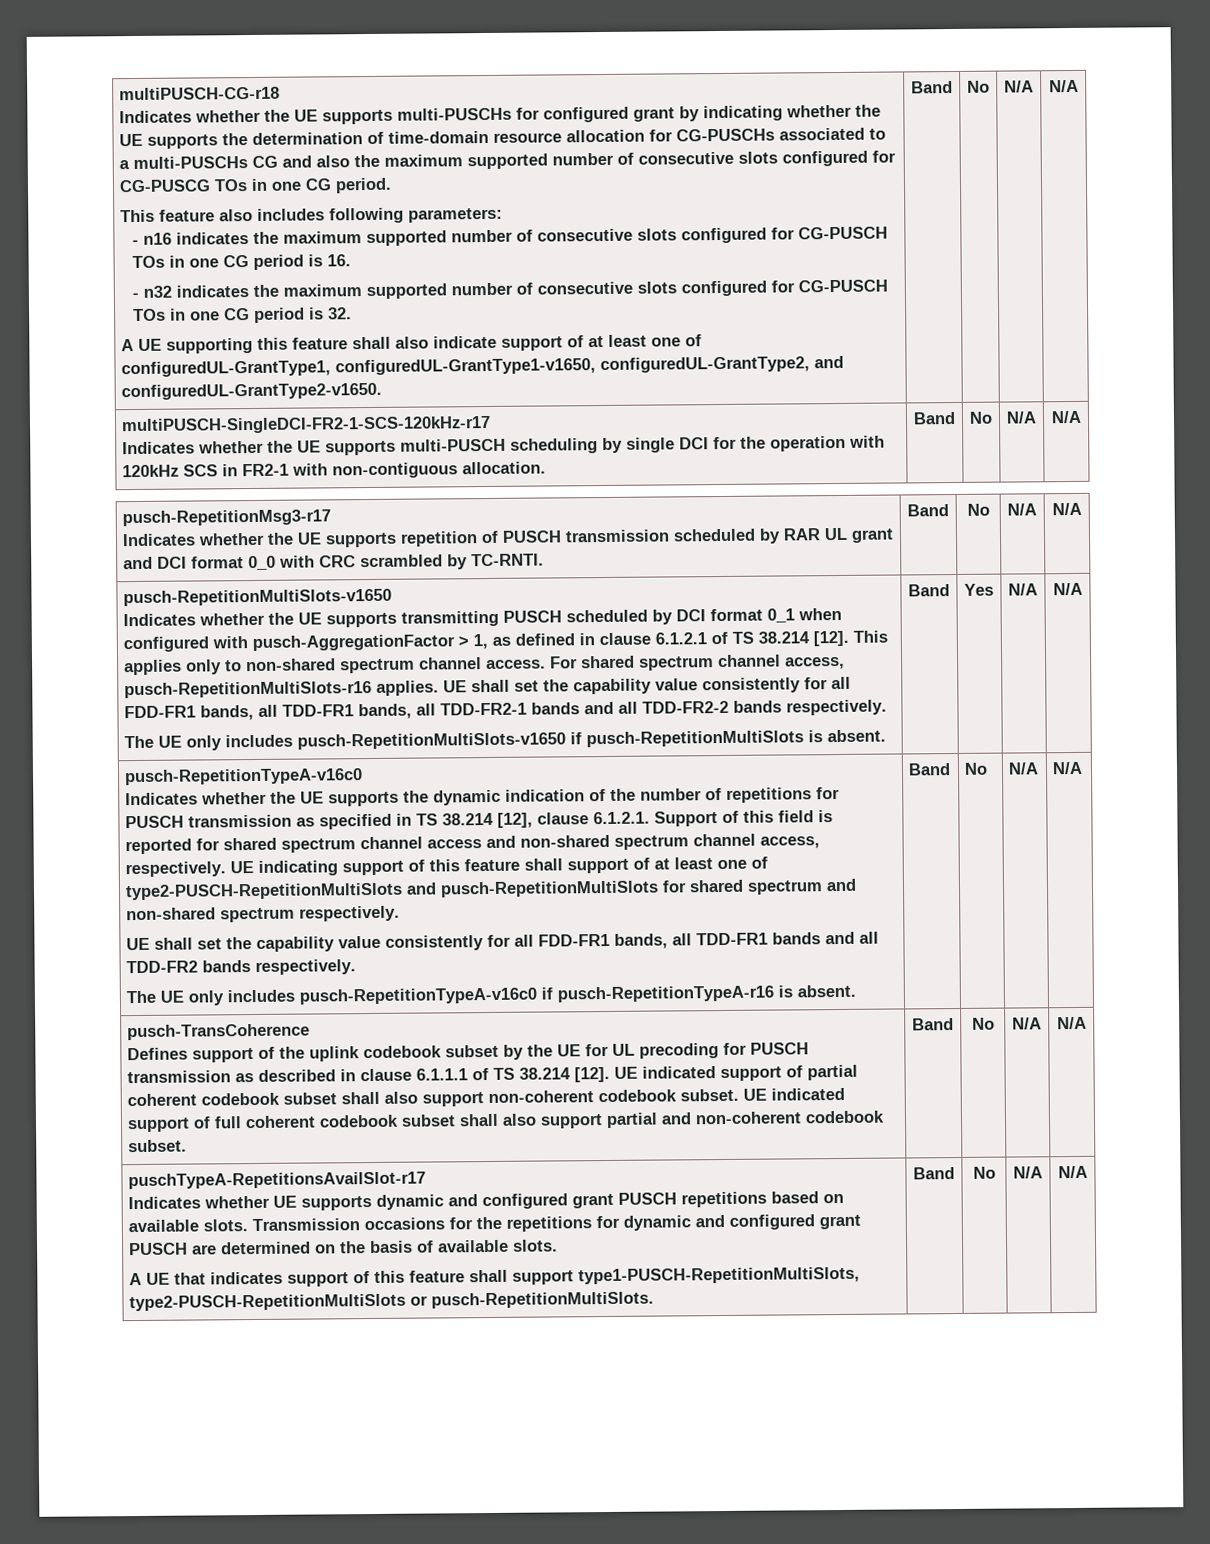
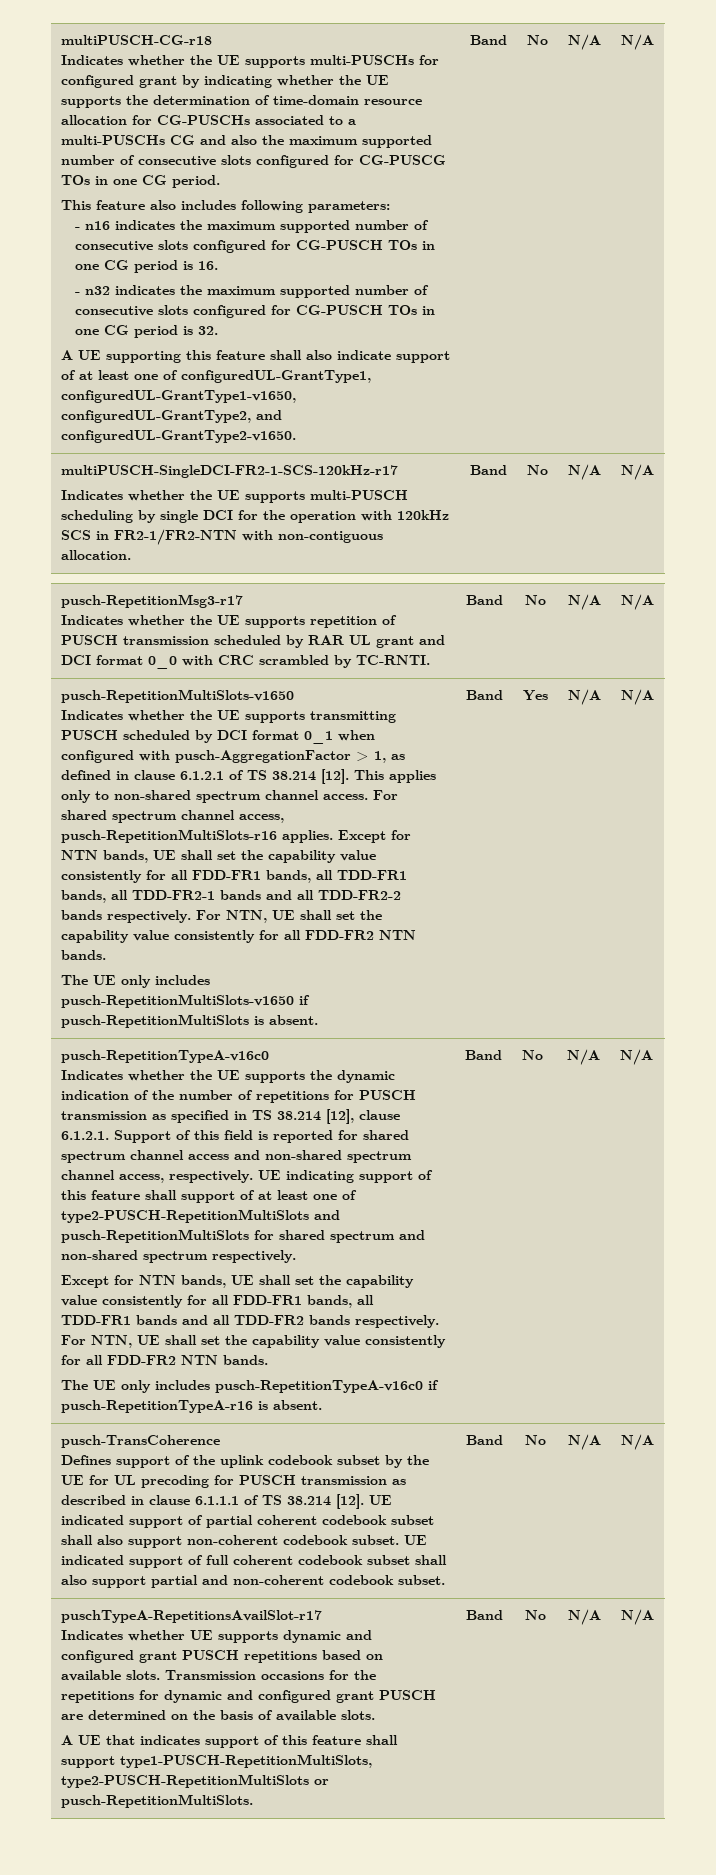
[242,463,290,477] FR2-1 -> [113,529,237,545] FR2-1/FR2-NTN
(440, 688) none -> [337,830,411,843] [60,850,148,863] Except for NTN bands,
(888, 707) none -> [195,910,382,923] [60,930,416,943] [60,950,106,960] For NTN, UE shall set the capability value consistently for all FDD-FR2 NTN bands.
(401, 913) none -> [60,1275,226,1288] Except for NTN bands,
(357, 967) none -> [60,1335,446,1348] [60,1355,268,1365] For NTN, UE shall set the capability value consistently for all FDD-FR2 NTN bands.

